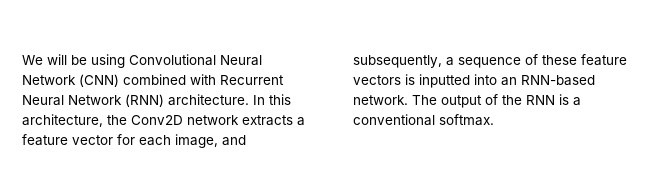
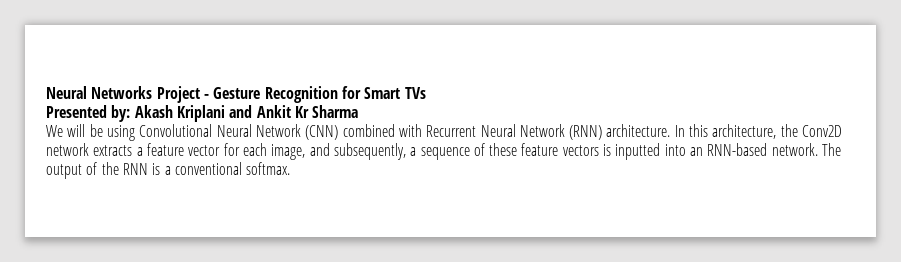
(22, 60) none -> [46,86,426,103] [46,105,359,122] Neural Networks Project - Gesture Recognition for Smart TVs // Presented by: Akash Kriplani and Ankit Kr Sharma //

